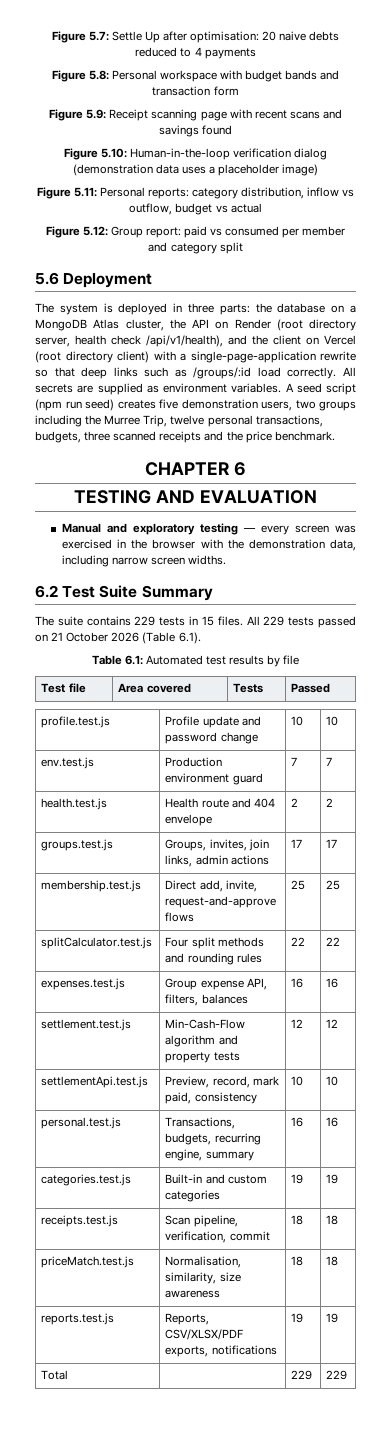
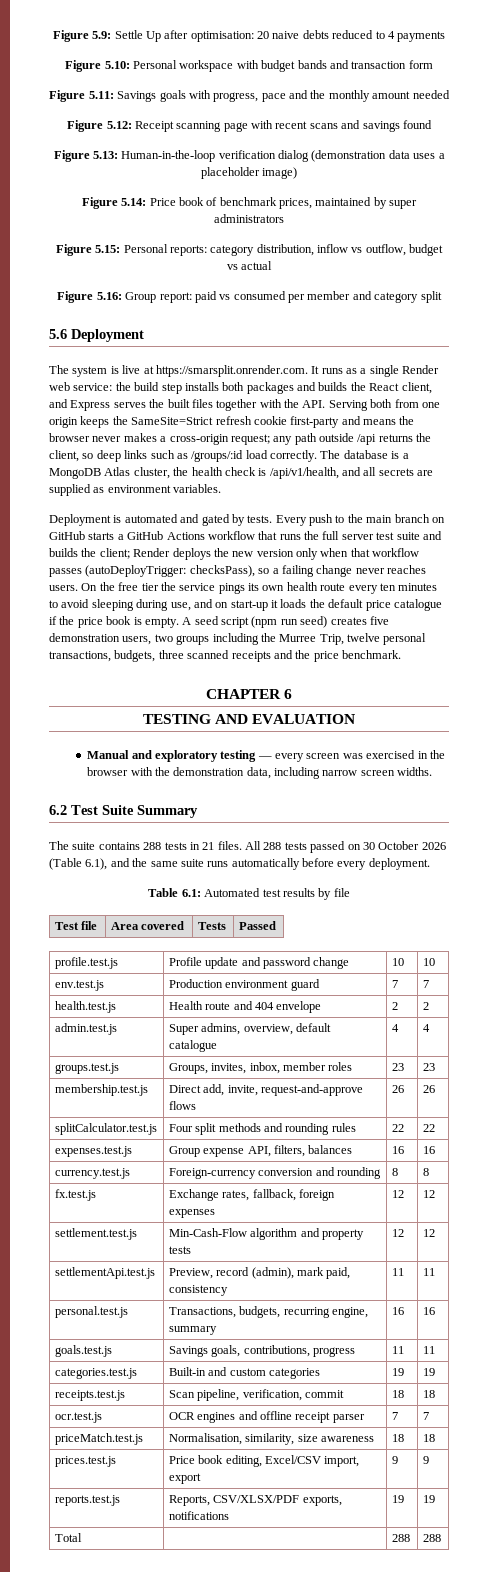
[51,31,109,43] Figure 5.7: -> [52,30,112,42] Figure 5.9:
[88,70,109,80] 5.8: -> [104,61,130,69] 5.10:
[86,109,107,119] 5.9: -> [88,90,450,102] [67,120,132,132] 5.11: Savings goals with progress, pace and the monthly amount needed // Figure 5.12:
[100,148,127,158] 5.10: -> [92,151,118,159] 5.13:
[73,187,97,197] 5.11: -> [121,197,418,209] [214,214,284,223] [55,244,121,256] 5.14: Price book of benchmark prices, maintained by super administrators // Figure 5.15:
[82,226,108,236] 5.12: -> [96,292,122,300] 5.16:
[118,303,357,315] [35,319,356,331] [35,335,356,347] [35,351,356,363] [35,367,75,377] deployed in three parts: the database on a MongoDB Atlas cluster, the API on Render (root directory server, health check /api/v1/health), and the client on Vercel (root directory client) with a single-page-application rewrite so that -> [122,365,440,377] [49,382,432,394] [49,399,440,411] [49,416,415,428] [49,433,432,445] [49,450,94,462] live at https://smarsplit.onrender.com. It runs as a single Render web service: the build step installs both packages and builds the React client, and Express serves the built files together with the API. Serving both from one origin keeps the SameSite=Strict refresh cookie first-party and means the browser never makes a cross-origin request; any path outside /api returns the client, so
[342,367,356,376] All -> [320,450,409,459] [49,467,377,479] The database is a MongoDB Atlas cluster, the health check is /api/v1/health, and all
(282, 388) none -> [49,514,445,526] [49,531,442,540] [49,548,420,560] [49,565,426,577] [49,582,438,594] [49,599,442,611] [49,616,179,628] // Deployment is automated and gated by tests. Every push to the main branch on GitHub starts a GitHub Actions workflow that runs the full server test suite and builds the client; Render deploys the new version only when that workflow passes (autoDeployTrigger: checksPass), so a failing change never reaches users. On the free tier the service pings its own health route every ten minutes to avoid sleeping during use, and on start-up it loads the default price catalogue if the price book is empty.
[134,616,156,626] 229 -> [143,842,162,850] 288
[201,616,214,626] 15 -> [202,842,215,850] 21
[263,616,285,626] 229 -> [263,842,282,850] 288
[51,632,64,641] 21 -> [362,842,375,850] 30
[178,632,201,644] 6.1). -> [85,858,430,870] 6.1), and the same suite runs automatically before every deployment.
[41,839,114,851] [165,839,269,851] [165,855,269,867] [291,839,303,848] [326,839,338,848] groups.test.js | Groups, invites, join links, admin actions | 17 | 17 -> [54,1023,117,1035] [168,1023,332,1035] [168,1040,217,1052] [391,1024,399,1032] [422,1024,430,1032] [54,1063,119,1074] [168,1062,353,1074] [391,1063,404,1071] [422,1063,435,1071] admin.test.js | Super admins, overview, default catalogue | 4 | 4 // groups.test.js | Groups, invites, inbox, member roles | 23 | 23
[291,880,306,890] [326,880,341,890] 25 | 25 -> [391,1085,404,1093] [422,1085,435,1093] 26 | 26
(339, 983) none -> [54,1168,130,1179] [168,1167,382,1179] [391,1168,398,1176] [422,1168,429,1176] [54,1189,96,1201] [168,1189,336,1201] [168,1209,215,1218] [391,1190,404,1198] [422,1190,435,1198] // currency.test.js | Foreign-currency conversion and rounding | 8 | 8 // fx.test.js | Exchange rates, fallback, foreign expenses | 12 | 12
[212,1076,250,1088] record, -> [216,1267,294,1279] record (admin),
[291,1076,304,1086] [326,1076,339,1086] 10 | 10 -> [391,1268,404,1276] [422,1268,435,1276] 11 | 11
(339, 1122) none -> [54,1345,112,1357] [168,1345,356,1357] [391,1346,404,1354] [422,1346,435,1354] // goals.test.js | Savings goals, contributions, progress | 11 | 11
(339, 1220) none -> [54,1412,102,1423] [168,1411,365,1423] [391,1412,398,1420] [422,1412,429,1420] // ocr.test.js | OCR engines and offline receipt parser | 7 | 7
(339, 1261) none -> [54,1456,116,1467] [168,1455,360,1467] [168,1473,201,1484] [391,1456,398,1464] [422,1456,429,1464] // prices.test.js | Price book editing, Excel/CSV import, export | 9 | 9
[291,1370,313,1380] [326,1370,348,1380] 229 | 229 -> [391,1534,410,1542] [422,1534,441,1542] 288 | 288

